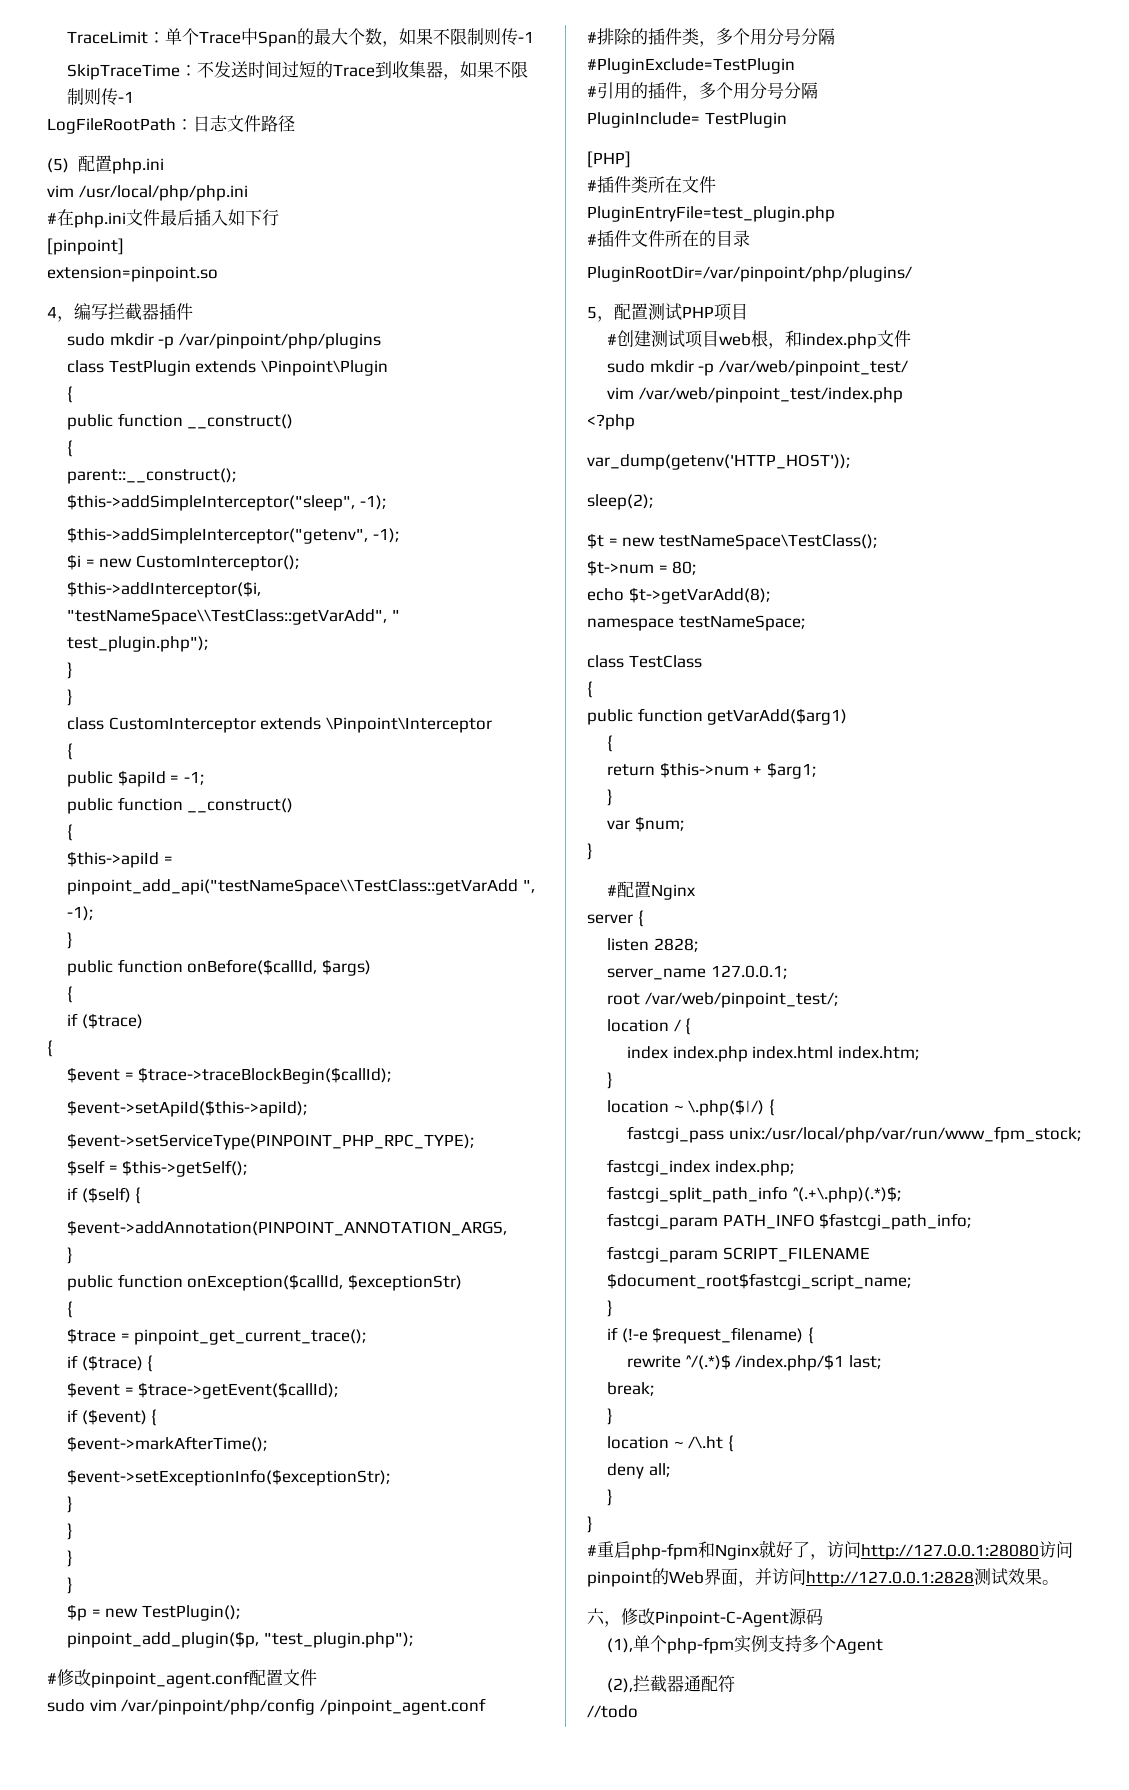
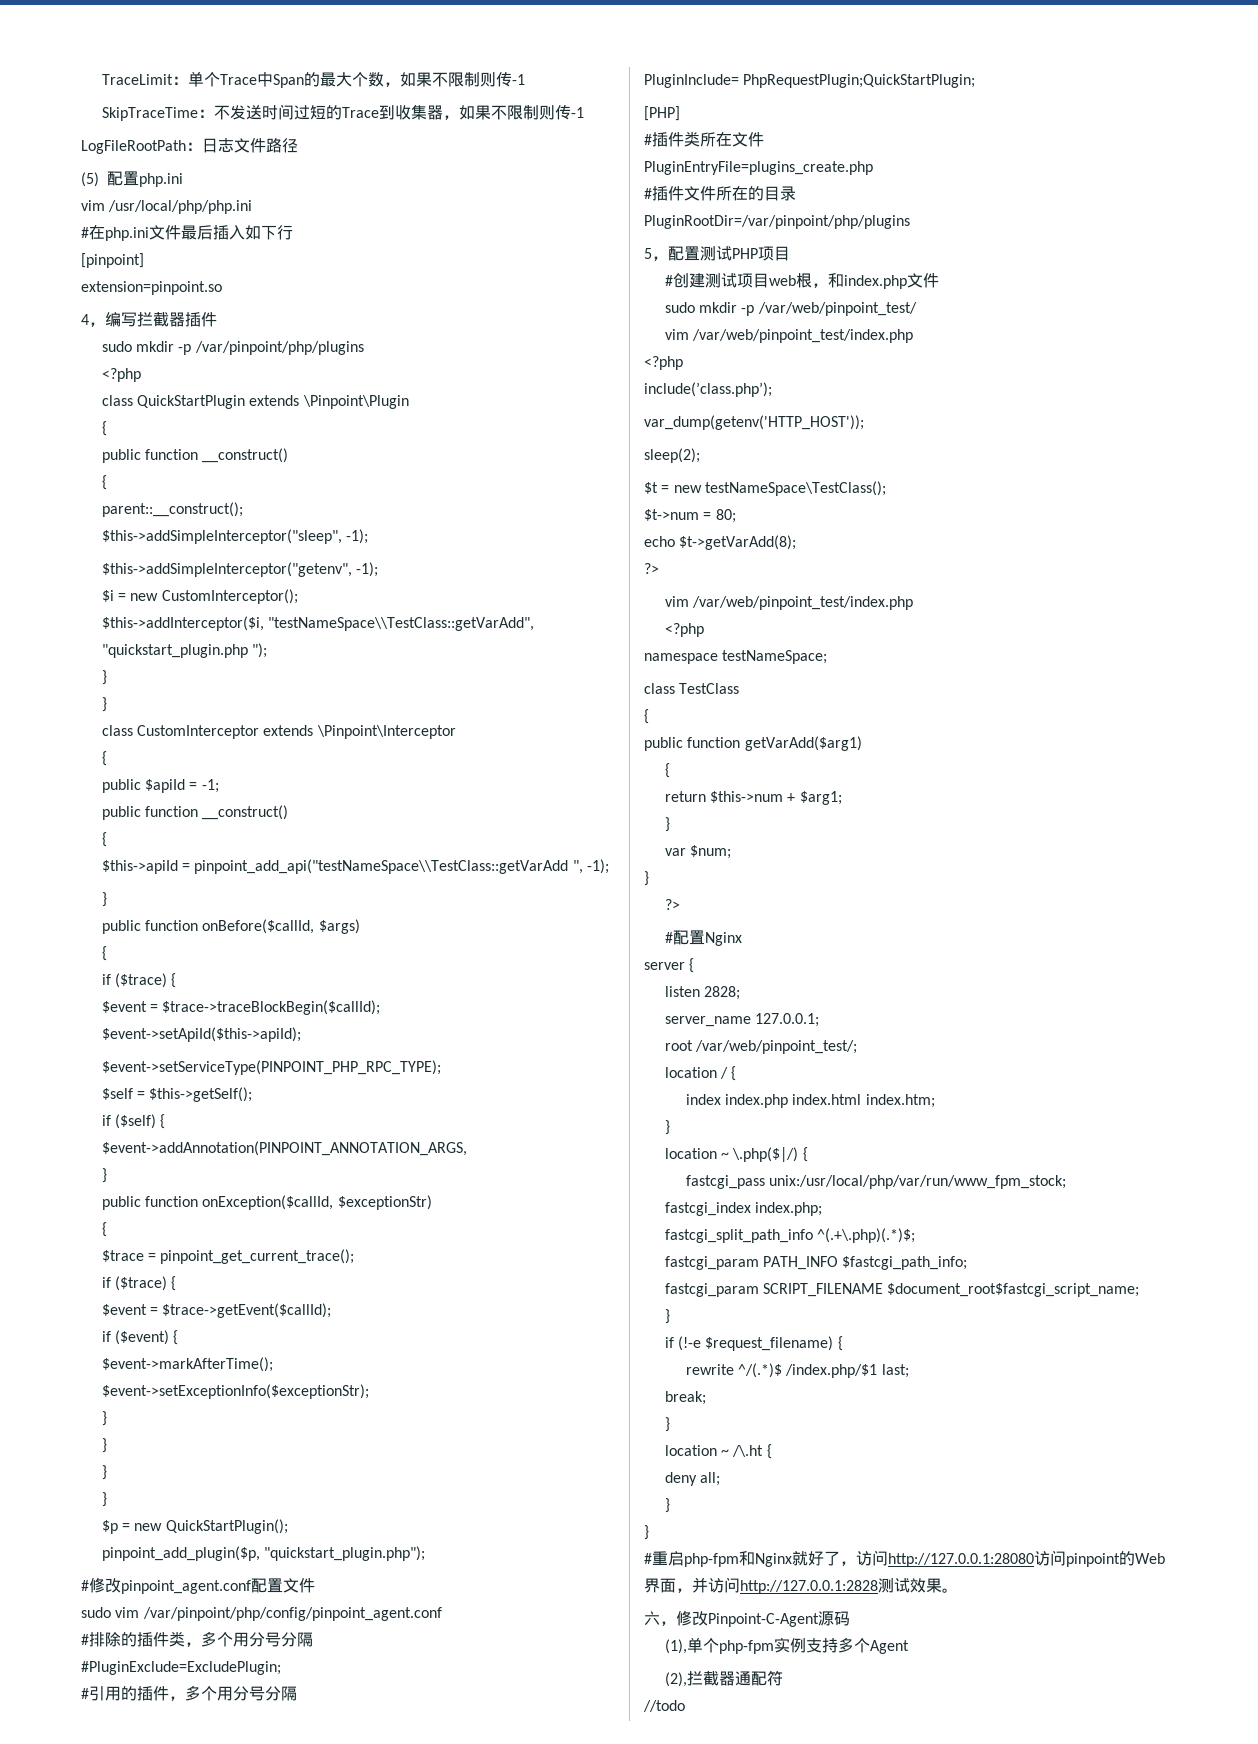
[67,360,191,376] // class TestPlugin -> [101,368,141,382] [101,395,246,409] // <?php // class QuickStartPlugin
[391,609,400,621] [67,636,209,652] " test_plugin.php"); -> [101,643,268,658] "quickstart_plugin.php ");
(143, 1021) // -> (168, 980) none
[141,1605,240,1621] TestPlugin(); -> [165,1519,288,1534] QuickStartPlugin();
[263,1632,413,1648] "test_plugin.php"); -> [264,1546,426,1561] "quickstart_plugin.php");
[121,1698,486,1715] /var/pinpoint/php/config /pinpoint_agent.conf -> [142,1607,442,1621] /var/pinpoint/php/config/pinpoint_agent.conf
[587,58,795,74] #PluginExclude=TestPlugin -> [81,1661,281,1675] #PluginExclude=ExcludePlugin;
[704,112,787,128] TestPlugin -> [743,74,976,88] PhpRequestPlugin;QuickStartPlugin;
[587,206,835,222] PluginEntryFile=test_plugin.php -> [644,161,873,175] PluginEntryFile=plugins_create.php
[587,266,912,282] PluginRootDir=/var/pinpoint/php/plugins/ -> [644,215,910,229] PluginRootDir=/var/pinpoint/php/plugins
(635, 422) none -> [644,382,772,397] // include(’class.php’);
(770, 595) none -> [644,563,659,574] [664,596,914,610] [664,623,704,637] // ?> // vim /var/web/pinpoint_test/index.php // <?php
(593, 851) none -> [664,899,680,910] // ?>

